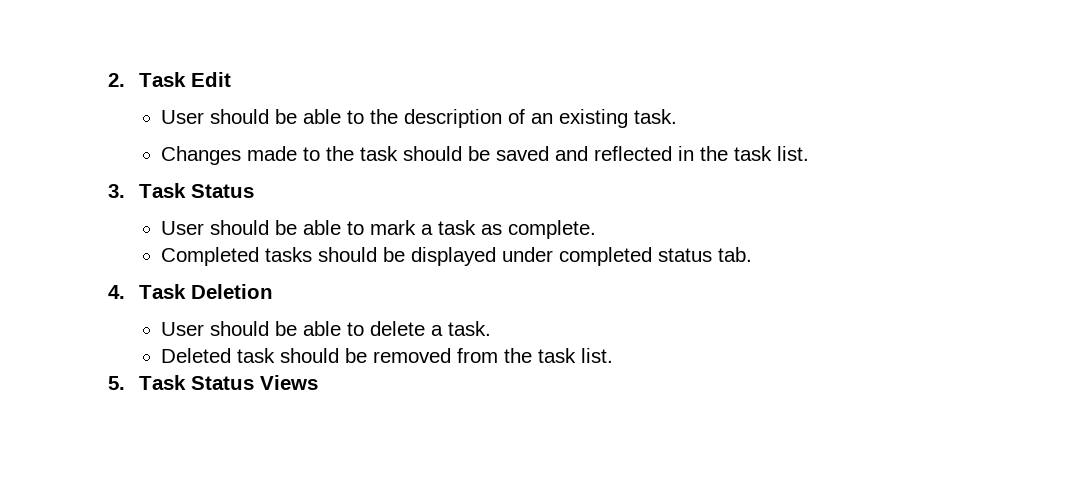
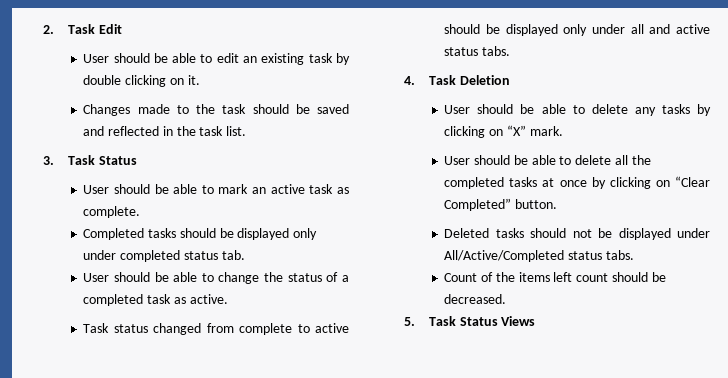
[370,109,678,128] the description of an existing task. -> [216,53,351,65] [83,75,200,87] edit an existing task by double clicking on it.
[421,224,434,235] a -> [252,184,305,194] an active
(497, 256) none -> [293,228,318,240] only
(753, 254) none -> [83,272,349,284] [83,294,228,306] [83,323,349,335] [444,24,710,36] [444,46,511,56] // User should be able to change the status of a completed task as active. // Task status changed from complete to active should be displayed only under all and active status tabs.
[431,321,492,336] [161,348,614,363] a task. // Deleted task should be removed from the task list. -> [634,104,711,116] [444,125,563,138] [444,155,651,165] [444,176,710,189] [444,198,558,211] [444,228,710,240] [444,250,634,262] [444,272,666,282] [444,294,507,304] any tasks by clicking on “X” mark. // User should be able to delete all the completed tasks at once by clicking on “Clear Completed” button. // Deleted tasks should not be displayed under All/Active/Completed status tabs. // Count of the items left count should be decreased.

